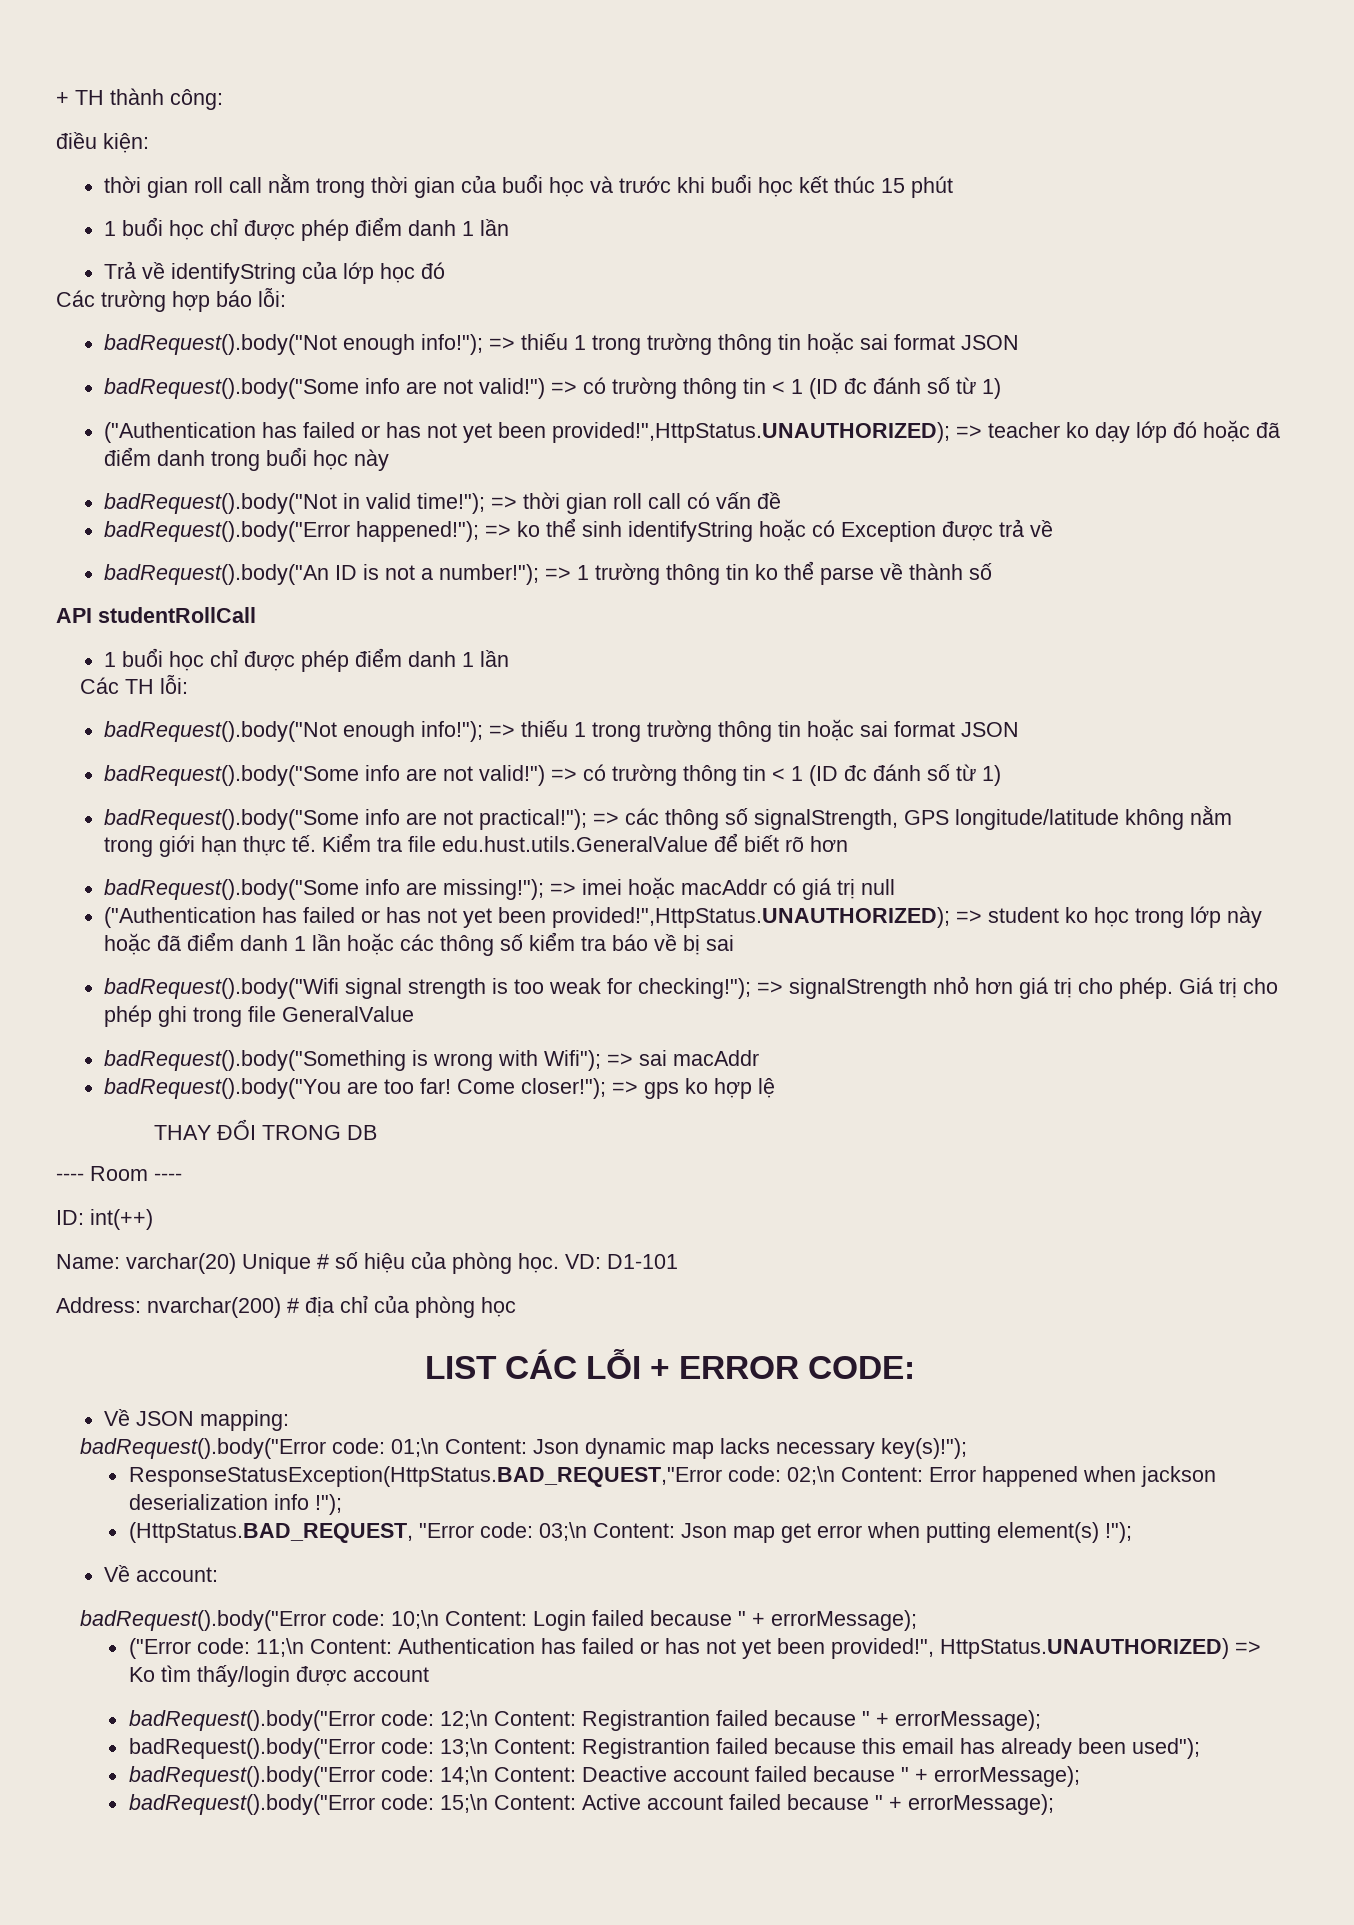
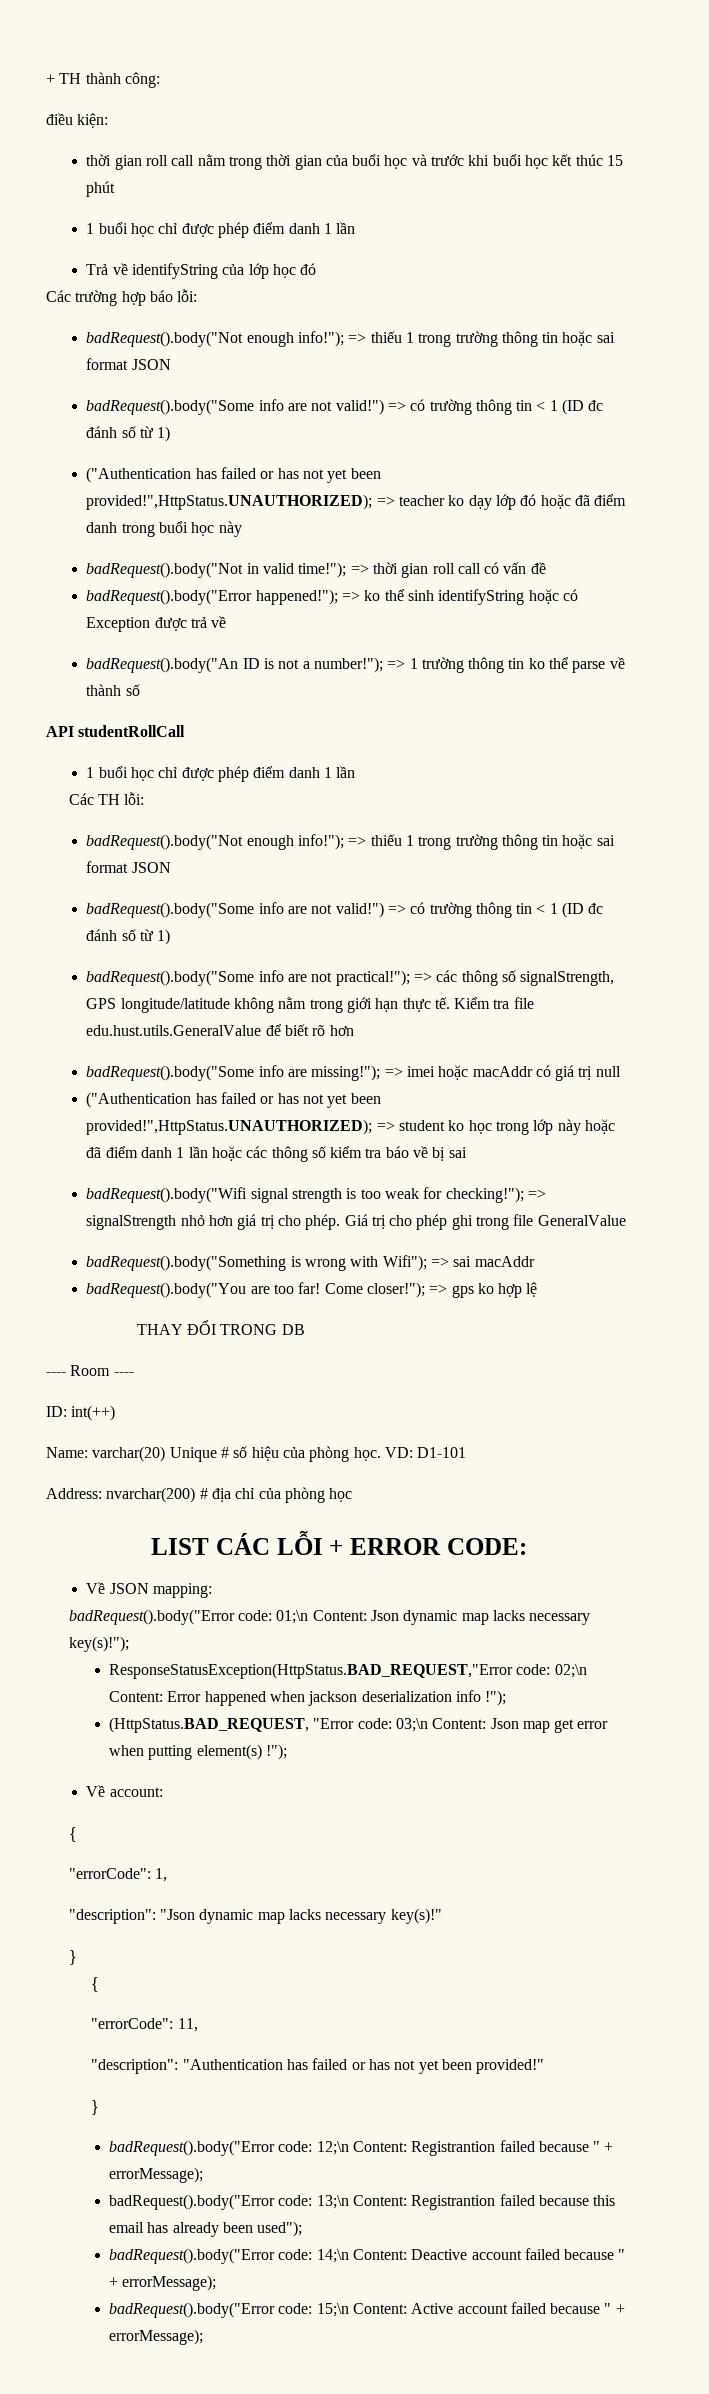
[80,1610,918,1631] [128,1638,1261,1659] [128,1665,429,1687] badRequest().body("Error code: 10;\n Content: Login failed because " + errorMessage); // ("Error code: 11;\n Content: Authentication has failed or has not yet been provided!", HttpStatus.UNAUTHORIZED) => Ko tìm thấy/login được account -> [68,1827,77,1842] [68,1868,167,1882] [68,1908,442,1924] [68,1950,77,1965] [91,1977,100,1992] [91,2018,198,2032] [91,2058,545,2074] [91,2100,100,2115] { // "errorCode": 1, // "description": "Json dynamic map lacks necessary key(s)!" // } // { // "errorCode": 11, // "description": "Authentication has failed or has not yet been provided!" // }

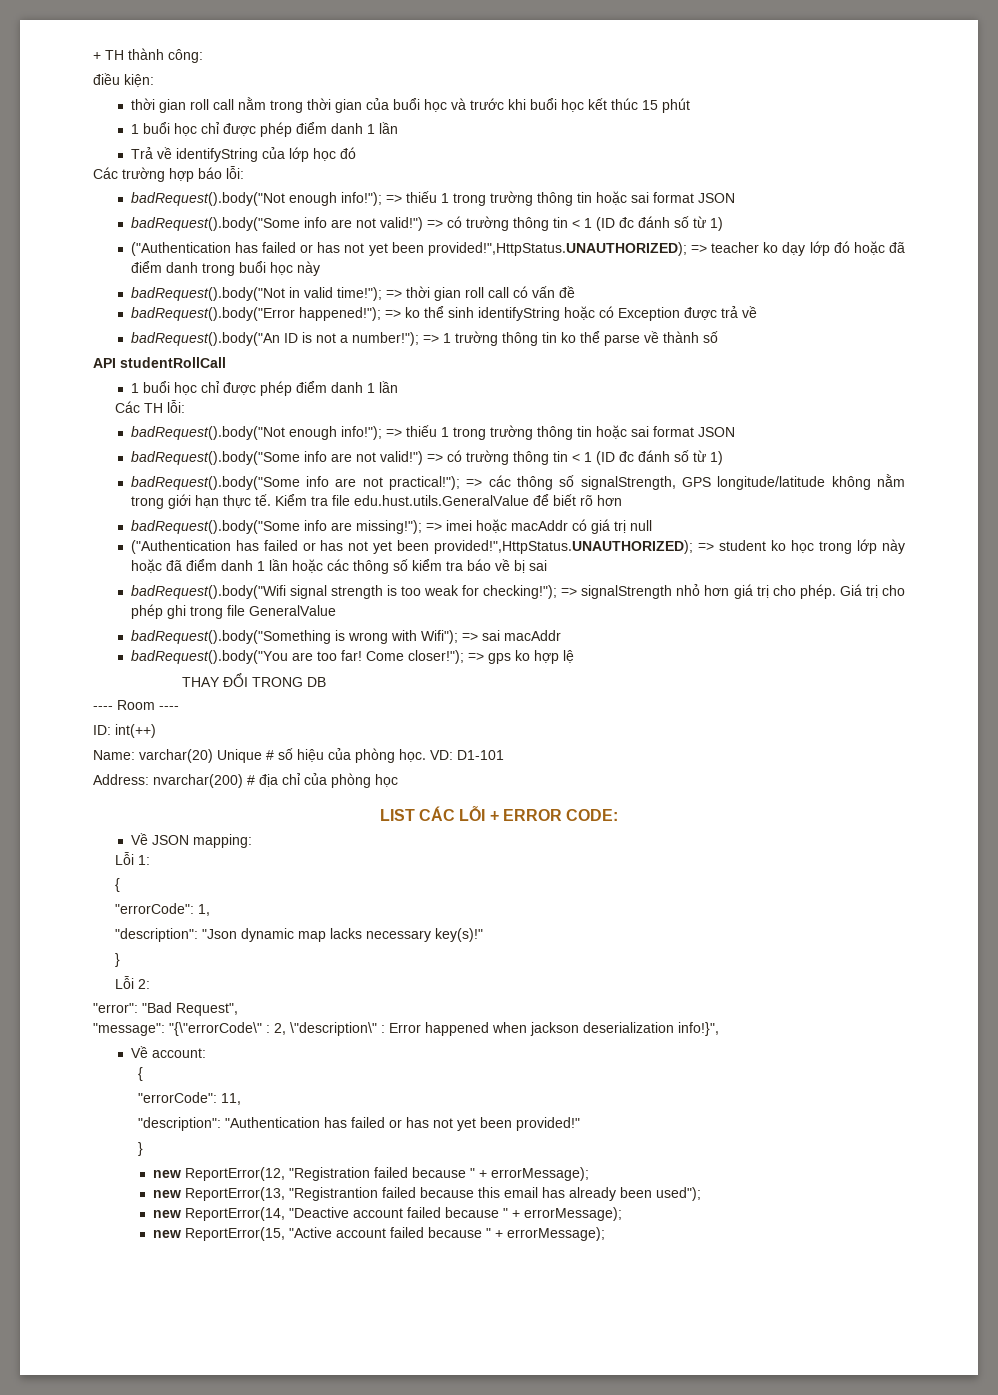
[68,1609,591,1625] [68,1636,129,1652] [108,1663,587,1679] [108,1690,507,1706] [108,1717,609,1733] [108,1744,287,1760] [86,1785,163,1797] badRequest().body("Error code: 01;\n Content: Json dynamic map lacks necessary key(s)!"); // ResponseStatusException(HttpStatus.BAD_REQUEST,"Error code: 02;\n Content: Error happened when jackson deserialization info !"); // (HttpStatus.BAD_REQUEST, "Error code: 03;\n Content: Json map get error when putting element(s) !"); // Về account: -> [115,852,151,865] Lỗi 1:
(77, 1957) none -> [115,976,151,989] [93,1002,238,1016] [93,1022,719,1036] [130,1046,206,1058] // Lỗi 2: // "error": "Bad Request", // "message": "{\"errorCode\" : 2, \"description\" : Error happened when jackson deserialization info!}", // Về account:
[108,2140,614,2156] [108,2167,203,2183] [108,2194,496,2210] badRequest().body("Error code: 12;\n Content: Registrantion failed because " + errorMessage); // badRequest().body("Error code: 13;\n Content: Registrantion -> [152,1167,589,1181] [152,1187,378,1201] new ReportError(12, "Registration failed because " + errorMessage); // new ReportError(13, "Registrantion
[108,2248,468,2264] badRequest().body("Error code: 14;\n Content: Deactive -> [152,1207,349,1221] new ReportError(14, "Deactive
[108,2302,454,2318] badRequest().body("Error code: 15;\n Content: Active -> [152,1227,332,1241] new ReportError(15, "Active

